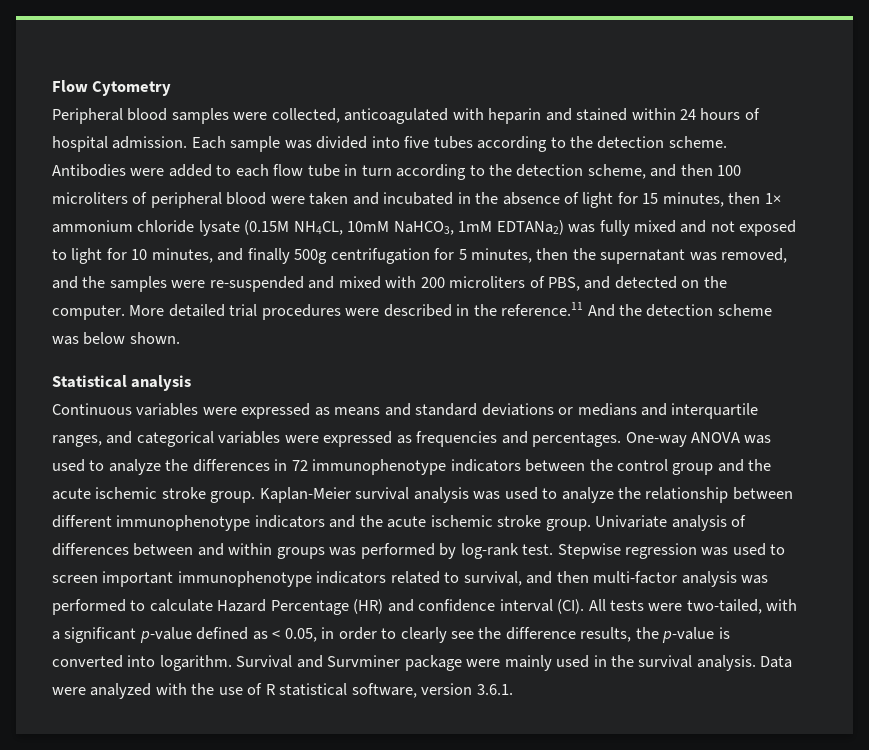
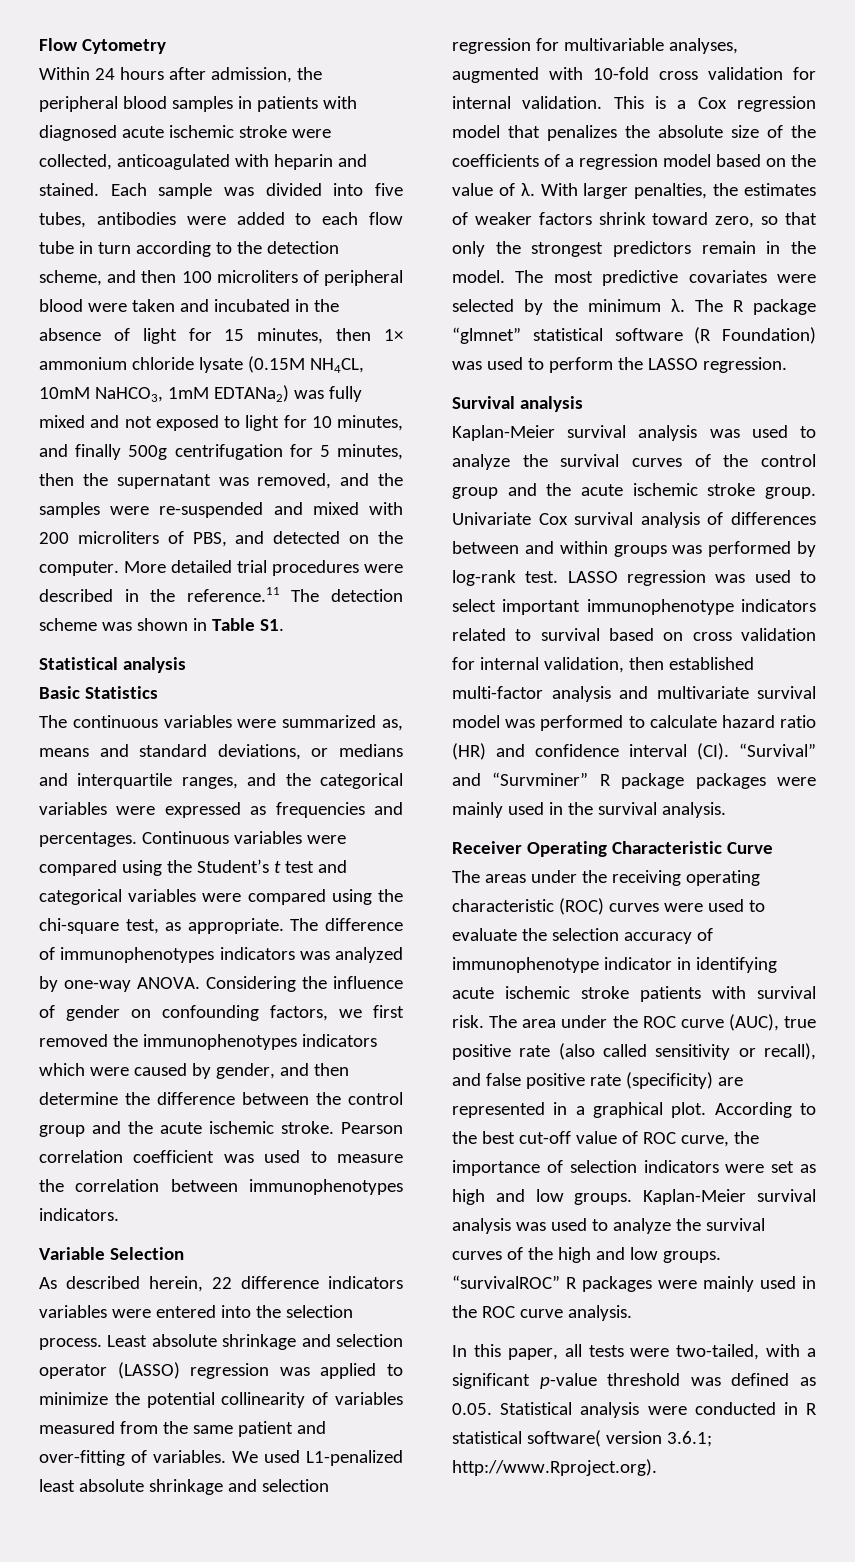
[52,108,229,124] Peripheral blood samples -> [39,67,322,83] [39,96,357,112] [39,125,287,141] Within 24 hours after admission, the peripheral blood samples in patients with diagnosed acute ischemic stroke
[576,108,760,121] [52,136,188,152] stained within 24 hours of hospital admission. -> [39,183,99,196] stained.
[433,136,727,152] [52,164,126,177] tubes according to the detection scheme. Antibodies -> [39,212,176,228] tubes, antibodies
[587,304,643,317] And the -> [291,589,320,602] The
[83,332,180,345] [52,375,192,391] [52,403,330,419] below shown. // Statistical analysis // Continuous variables were expressed as -> [136,618,284,631] [39,657,186,673] [39,686,158,699] [39,715,403,731] shown in Table S1. // Statistical analysis // Basic Statistics // The continuous variables were summarized as,
[481,403,554,416] deviations -> [217,744,301,760] deviations,
(133, 437) none -> [285,773,311,786] the
[625,432,772,447] [52,459,586,475] One-way ANOVA was used to analyze the differences in 72 immunophenotype indicators between -> [141,831,346,844] [39,859,347,876] [39,889,403,905] [39,918,403,934] [39,947,403,963] [39,976,403,992] [39,1005,404,1021] [39,1034,377,1050] [39,1063,349,1079] [39,1092,403,1105] [39,1121,403,1137] [39,1150,403,1163] [39,1179,403,1195] [39,1208,119,1221] [39,1247,184,1260] [39,1276,403,1292] [39,1305,353,1318] [39,1334,403,1350] [39,1362,403,1379] [39,1392,403,1408] [39,1421,326,1437] [39,1450,403,1466] [39,1479,329,1495] [452,38,738,54] [452,67,816,83] [452,96,816,112] [452,125,816,141] [452,154,816,170] [452,183,816,199] [452,212,818,228] [452,241,816,257] [452,270,816,286] [452,299,816,315] [452,327,816,344] [452,357,787,373] [452,396,583,412] [452,425,816,441] [452,454,711,470] Continuous variables were compared using the Student’s t test and categorical variables were compared using the chi-square test, as appropriate. The difference of immunophenotypes indicators was analyzed by one-way ANOVA. Considering the influence of gender on confounding factors, we first removed the immunophenotypes indicators which were caused by gender, and then determine the difference between the control group and the acute ischemic stroke. Pearson correlation coefficient was used to measure the correlation between immunophenotypes indicators. // Variable Selection // As described herein, 22 difference indicators variables were entered into the selection process. Least absolute shrinkage and selection operator (LASSO) regression was applied to minimize the potential collinearity of variables measured from the same patient and over-fitting of variables. We used L1-penalized least absolute shrinkage and selection regression for multivariable analyses, augmented with 10-fold cross validation for internal validation. This is a Cox regression model that penalizes the absolute size of the coefficients of a regression model based on the value of λ. With larger penalties, the estimates of weaker factors shrink toward zero, so that only the strongest predictors remain in the model. The most predictive covariates were selected by the minimum λ. The R package “glmnet” statistical software (R Foundation) was used to perform the LASSO regression. // Survival analysis // Kaplan-Meier survival analysis was used to analyze the survival curves of
[259,487,793,503] [52,515,668,531] Kaplan-Meier survival analysis was used to analyze the relationship between different immunophenotype indicators and the acute ischemic stroke group. Univariate -> [452,512,634,525] Univariate Cox survival
[557,543,621,559] Stepwise -> [567,571,618,583] LASSO
[52,575,98,583] screen -> [452,599,496,612] select
[463,571,737,587] survival, and then multi-factor analysis -> [540,628,816,641] [452,657,754,673] [452,686,816,702] [452,715,500,728] survival based on cross validation for internal validation, then established multi-factor analysis and multivariate survival model
[217,599,349,615] Hazard Percentage -> [721,715,816,728] hazard ratio
[588,599,606,611] All -> [739,743,816,757] [452,772,816,789] [452,802,726,818] [452,841,773,857] [452,870,760,886] [452,898,765,915] [452,928,713,944] [452,957,777,973] [452,986,816,1002] [452,1014,816,1031] [452,1043,816,1060] [452,1072,743,1089] [452,1102,816,1118] [452,1131,759,1147] [452,1160,816,1176] [452,1189,816,1205] [452,1218,765,1234] [452,1247,721,1263] [452,1275,816,1292] [452,1305,632,1321] [452,1344,582,1360] “Survival” and “Survminer” R package packages were mainly used in the survival analysis. // Receiver Operating Characteristic Curve // The areas under the receiving operating characteristic (ROC) curves were used to evaluate the selection accuracy of immunophenotype indicator in identifying acute ischemic stroke patients with survival risk. The area under the ROC curve (AUC), true positive rate (also called sensitivity or recall), and false positive rate (specificity) are represented in a graphical plot. According to the best cut-off value of ROC curve, the importance of selection indicators were set as high and low groups. Kaplan-Meier survival analysis was used to analyze the survival curves of the high and low groups. “survivalROC” R packages were mainly used in the ROC curve analysis. // In this paper, all
[196,627,730,643] [52,655,793,671] [52,683,513,699] defined as < 0.05, in order to clearly see the difference results, the p-value is converted into logarithm. Survival and Survminer package were mainly used in the survival analysis. Data were analyzed with the use of R statistical software, version 3.6.1. -> [607,1373,816,1386] [452,1402,817,1418] [452,1430,712,1447] [452,1459,657,1476] threshold was defined as 0.05. Statistical analysis were conducted in R statistical software( version 3.6.1; http://www.Rproject.org).

